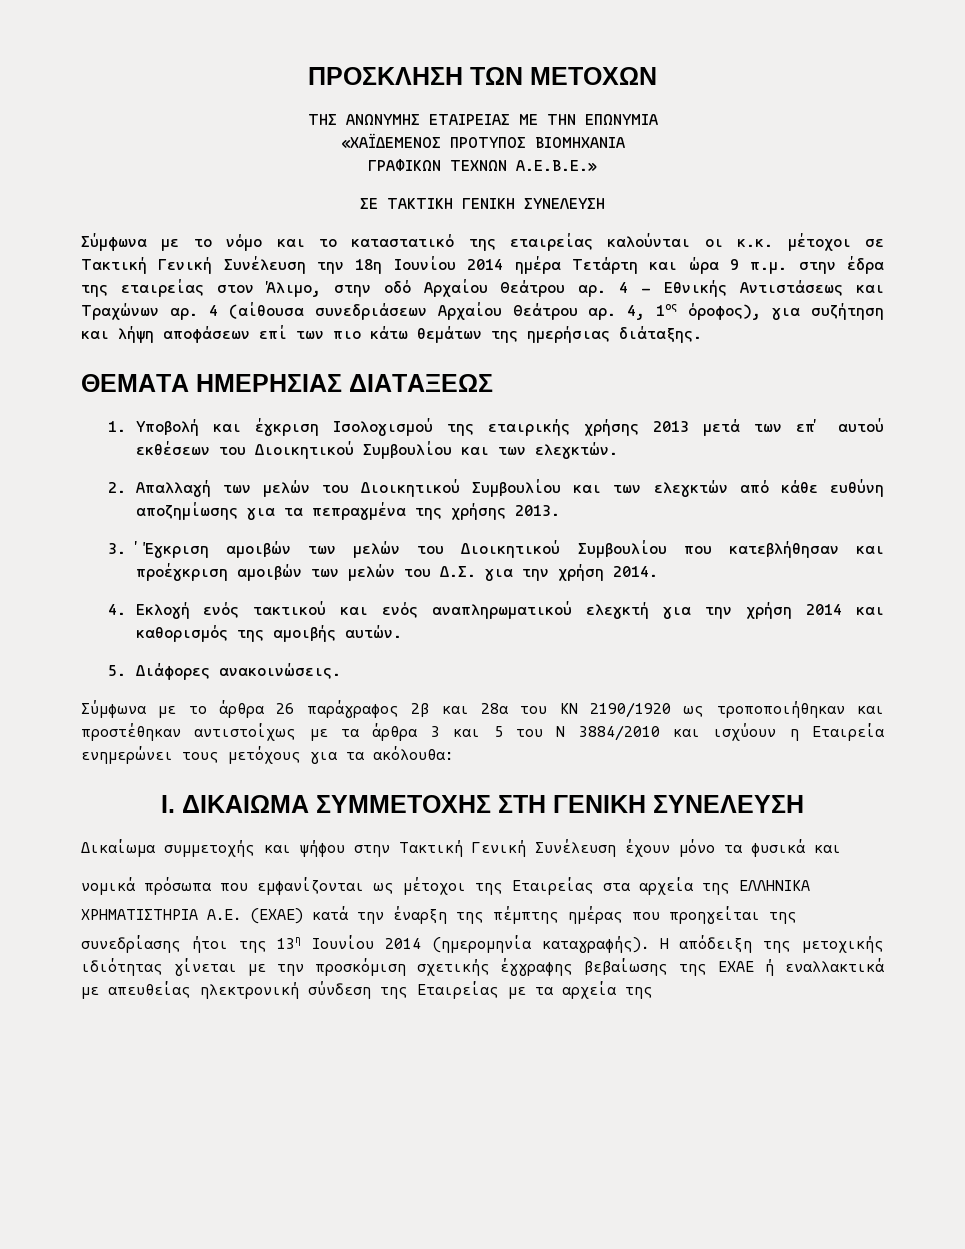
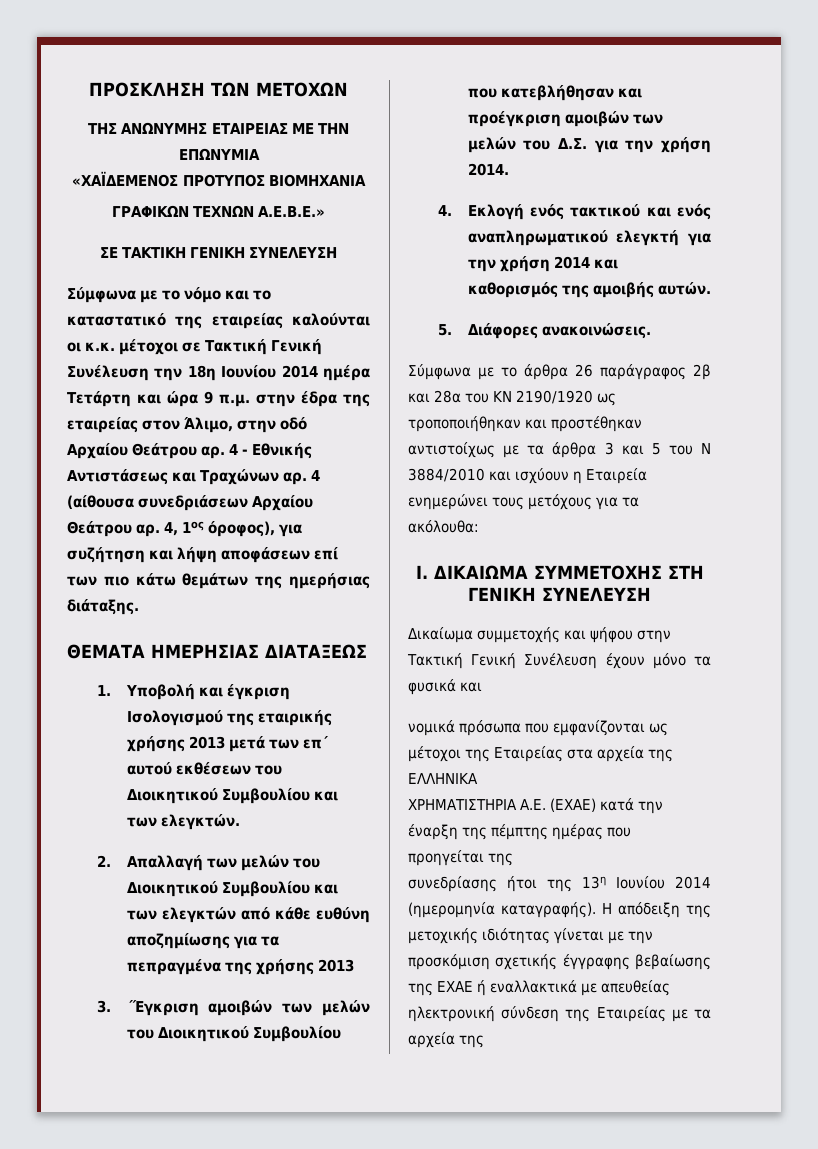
[514,505,560,516] 2013. -> [317,959,354,972] 2013

